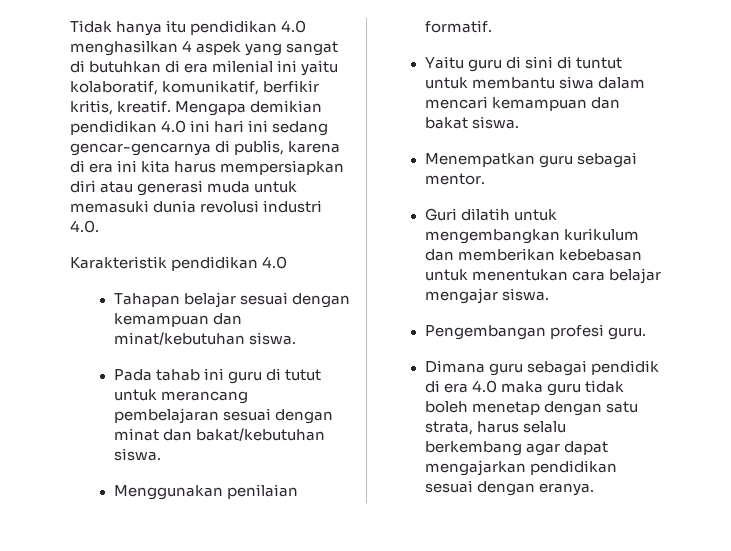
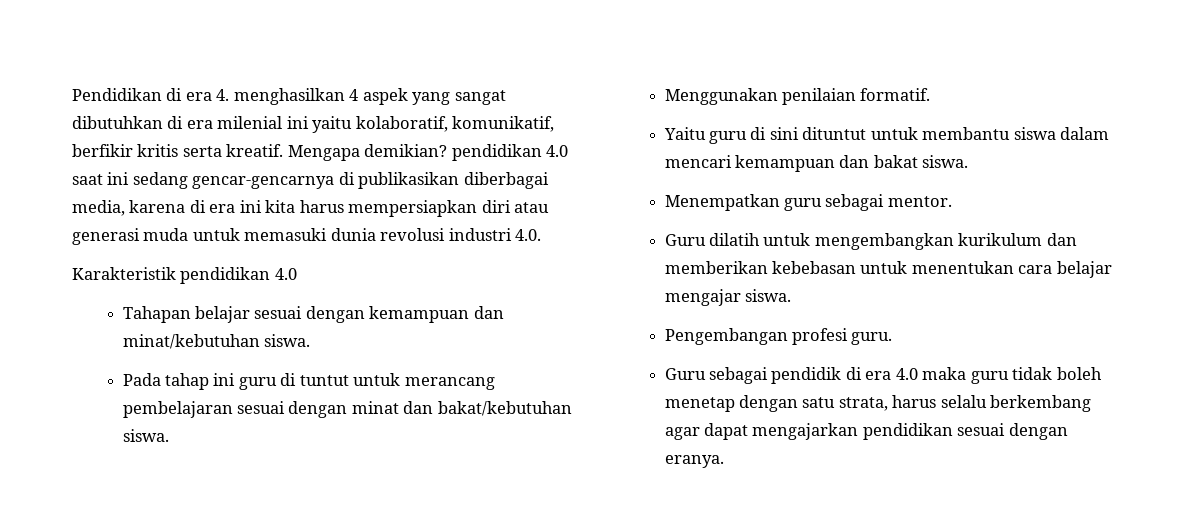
[70,20,307,36] Tidak hanya itu pendidikan 4.0 -> [72,88,230,101] Pendidikan di era 4.
[70,60,162,73] di butuhkan -> [72,116,163,129] dibutuhkan
[70,100,113,115] kritis, -> [137,144,222,157] kritis serta
[250,100,323,113] [70,120,245,135] demikian pendidikan 4.0 ini hari -> [364,144,569,161] [72,174,103,185] demikian? pendidikan 4.0 saat
[234,140,285,155] publis, -> [358,172,549,189] [72,200,125,216] publikasikan diberbagai media,
[155,369,200,381] tahab -> [165,373,210,390] tahap
[284,369,321,381] tutut -> [299,375,349,386] tuntut
[556,56,622,69] di tuntut -> [802,127,867,140] dituntut
[558,76,594,89] siwa -> [1013,127,1056,140] siswa
[424,208,457,221] Guri -> [664,234,706,246] Guru
[424,360,523,376] Dimana guru -> [664,368,706,380] Guru

